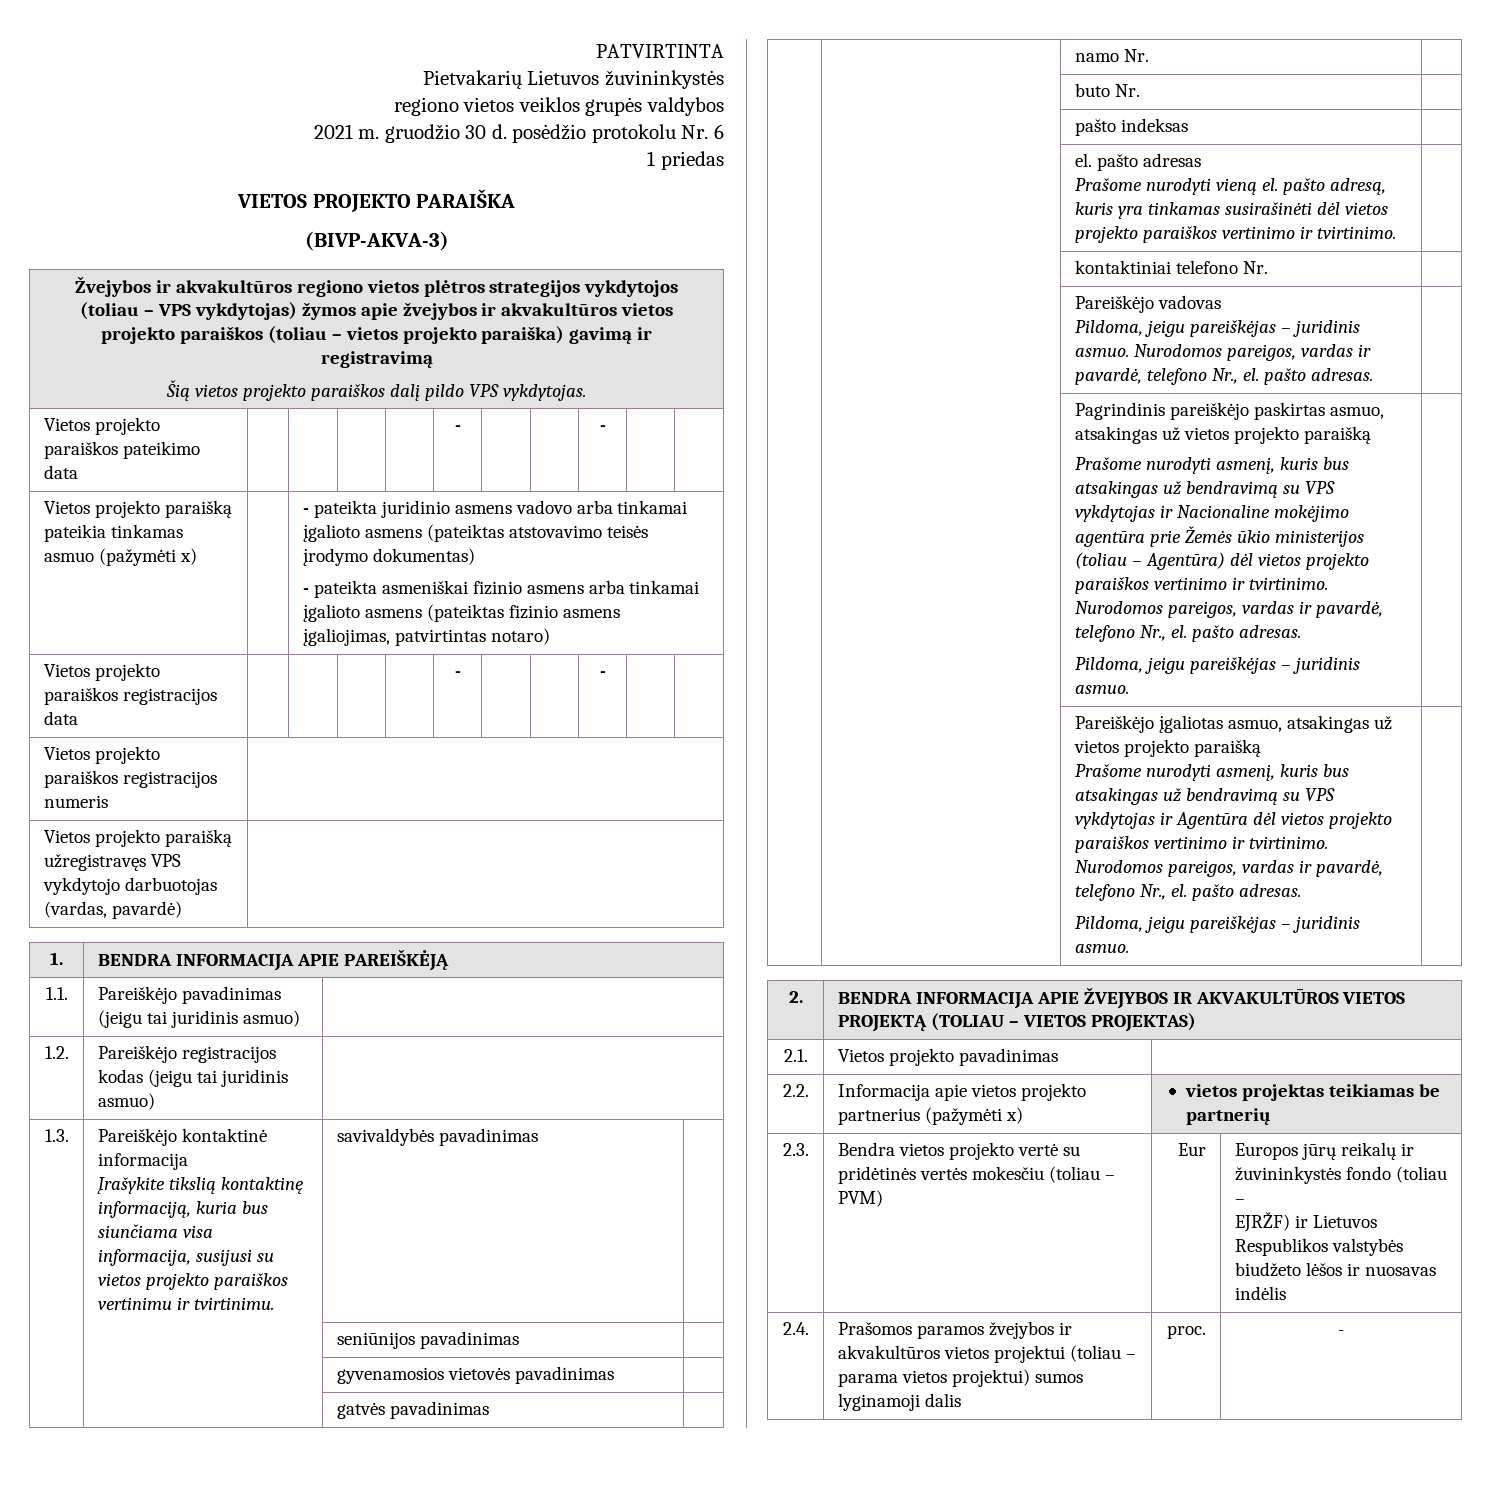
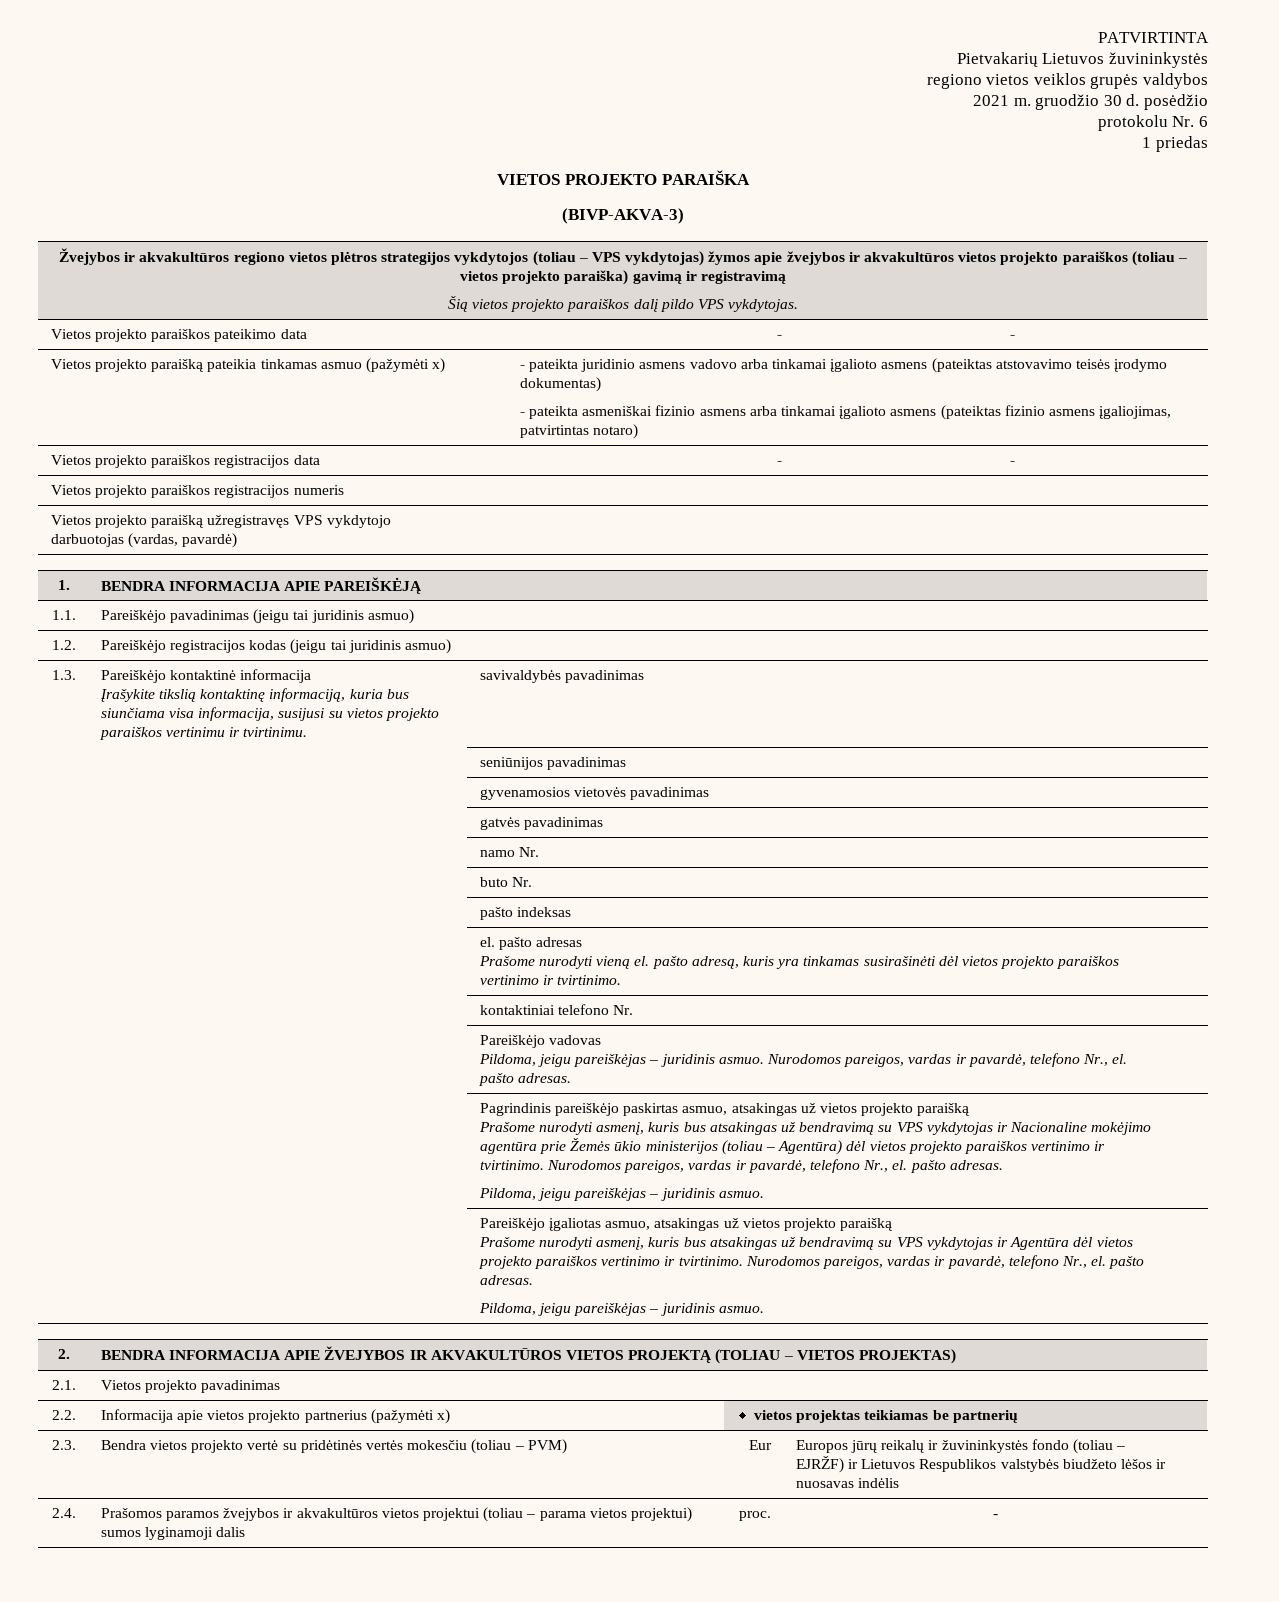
(587, 133) none -> (1208, 102) //

